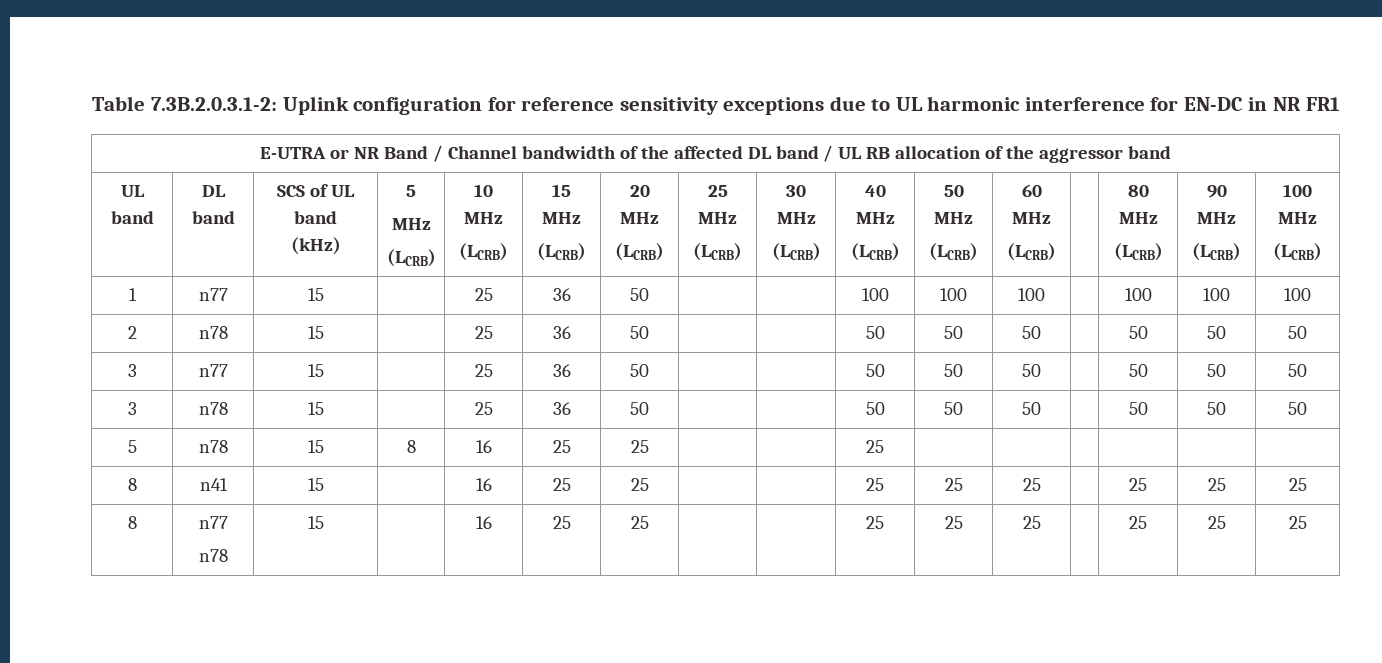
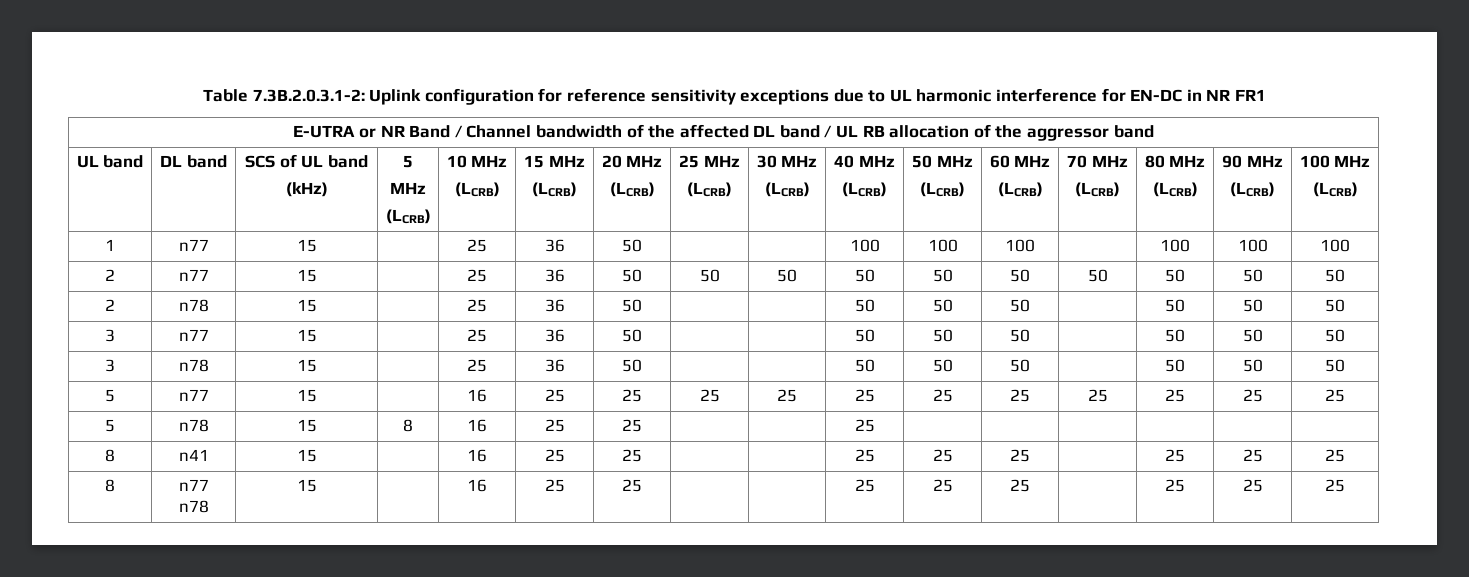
(1056, 252) none -> [1067,155,1128,168] [1075,182,1120,197] 70 MHz // (LCRB)
(1311, 294) none -> [105,269,115,281] [178,269,209,281] [296,269,317,282] [467,269,487,282] [544,269,565,282] [622,269,642,282] [699,269,720,282] [777,269,797,282] [854,269,875,282] [932,269,953,282] [1010,269,1030,282] [1087,269,1108,282] [1165,269,1185,282] [1242,269,1263,282] [1325,269,1345,282] // 2 | n77 | 15 | | 25 | 36 | 50 | 50 | 50 | 50 | 50 | 50 | 50 | 50 | 50 | 50
(1307, 408) none -> [105,389,115,402] [178,389,209,401] [296,389,317,402] [467,389,487,402] [544,389,565,402] [622,389,642,402] [699,389,720,402] [777,389,797,402] [854,389,875,402] [932,389,953,402] [1010,389,1030,402] [1087,389,1108,402] [1165,389,1185,402] [1242,389,1263,402] [1325,389,1345,402] // 5 | n77 | 15 | | 16 | 25 | 25 | 25 | 25 | 25 | 25 | 25 | 25 | 25 | 25 | 25

